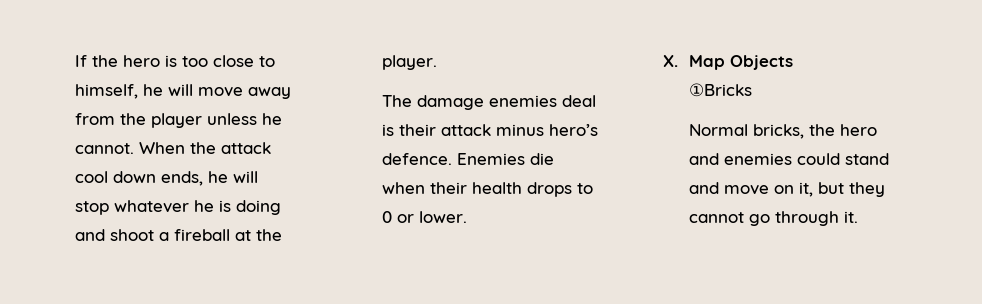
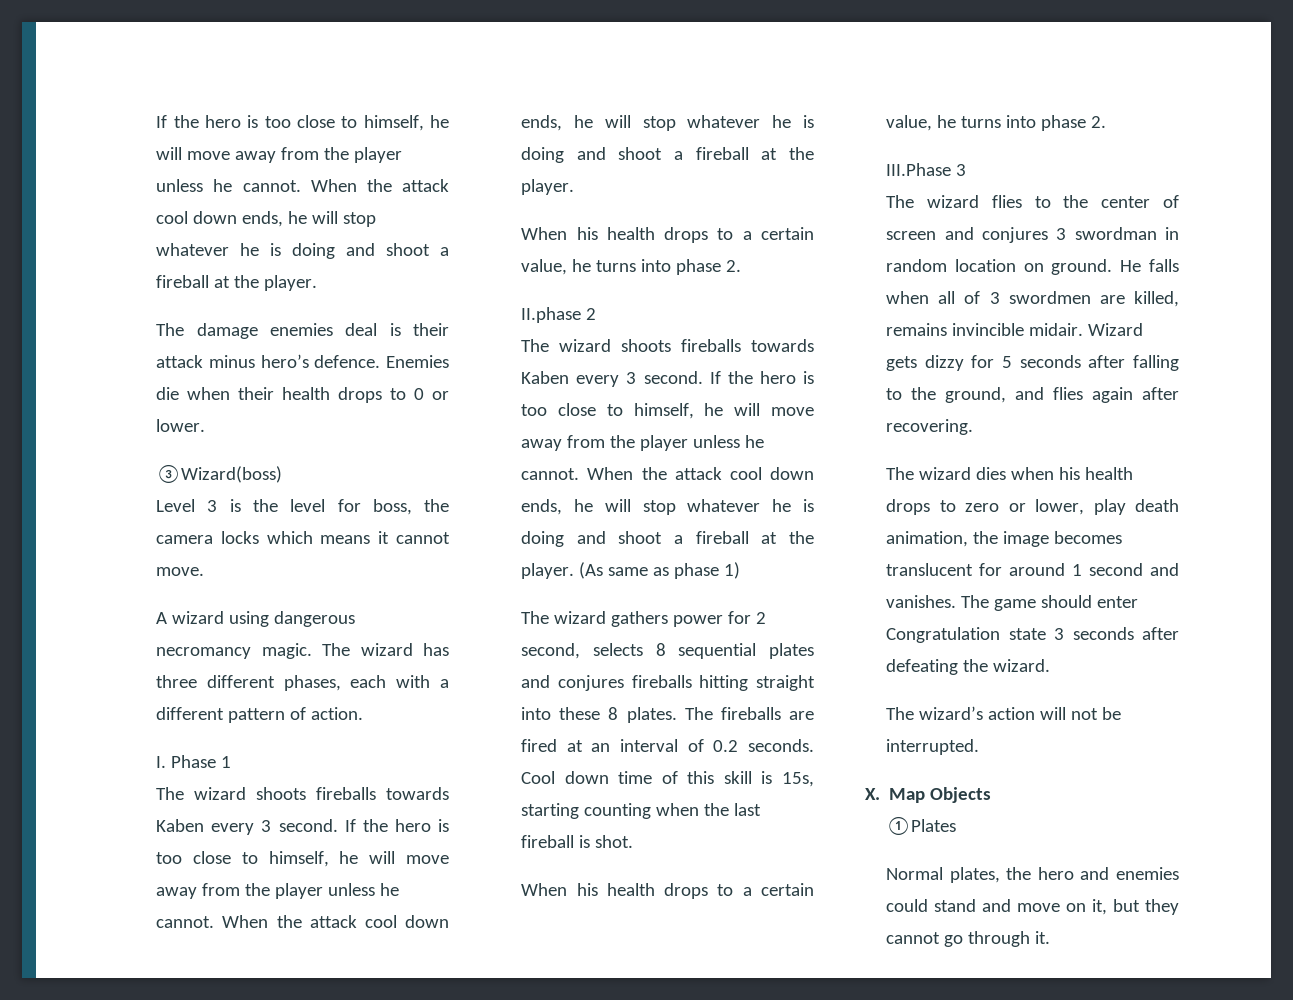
(467, 217) none -> [156,464,283,483] [156,499,450,515] [156,531,451,544] [156,567,205,576] [156,611,356,627] [156,643,450,659] [156,675,449,691] [156,707,364,723] [156,755,232,768] [156,787,450,800] [156,819,449,835] [156,851,449,867] [156,883,400,899] [156,915,450,928] [521,115,814,131] [521,147,814,163] [521,179,575,195] [521,227,814,243] [521,259,742,275] [521,307,597,323] [521,339,814,352] [521,371,814,387] [521,403,814,419] [521,435,765,451] [521,467,814,480] [521,499,814,515] [521,531,814,547] [521,562,741,579] [521,611,767,627] [521,643,814,659] [521,675,815,691] [521,707,814,723] [521,739,814,752] [521,771,815,787] [521,803,762,819] [521,835,634,848] [521,883,814,899] [886,115,1107,131] [886,163,967,176] [886,195,1179,208] [886,227,1179,243] [886,259,1179,275] [886,291,1179,307] [886,323,1144,336] [886,355,1179,371] [886,387,1179,403] [886,419,974,435] [886,467,1134,480] [886,499,1179,515] [886,531,1123,547] [886,563,1179,576] [886,595,1139,611] [886,627,1179,643] [886,659,1051,675] [886,706,1122,720] [886,739,980,755] // ③Wizard(boss) // Level 3 is the level for boss, the camera locks which means it cannot move. // A wizard using dangerous necromancy magic. The wizard has three different phases, each with a different pattern of action. // I. Phase 1 // The wizard shoots fireballs towards Kaben every 3 second. If the hero is too close to himself, he will move away from the player unless he cannot. When the attack cool down ends, he will stop whatever he is doing and shoot a fireball at the player. // When his health drops to a certain value, he turns into phase 2. // II.phase 2 // The wizard shoots fireballs towards Kaben every 3 second. If the hero is too close to himself, he will move away from the player unless he cannot. When the attack cool down ends, he will stop whatever he is doing and shoot a fireball at the player. (As same as phase 1) // The wizard gathers power for 2 second, selects 8 sequential plates and conjures fireballs hitting straight into these 8 plates. The fireballs are fired at an interval of 0.2 seconds. Cool down time of this skill is 15s, starting counting when the last fireball is shot. // When his health drops to a certain value, he turns into phase 2. // III.Phase 3 // The wizard flies to the center of screen and conjures 3 swordman in random location on ground. He falls when all of 3 swordmen are killed, remains invincible midair. Wizard gets dizzy for 5 seconds after falling to the ground, and flies again after recovering. // The wizard dies when his health drops to zero or lower, play death animation, the image becomes translucent for around 1 second and vanishes. The game should enter Congratulation state 3 seconds after defeating the wizard. // The wizard’s action will not be interrupted.
[688,83,752,97] ①Bricks -> [886,816,957,835] ①Plates
[752,124,804,139] bricks, -> [949,867,1000,883] plates,

